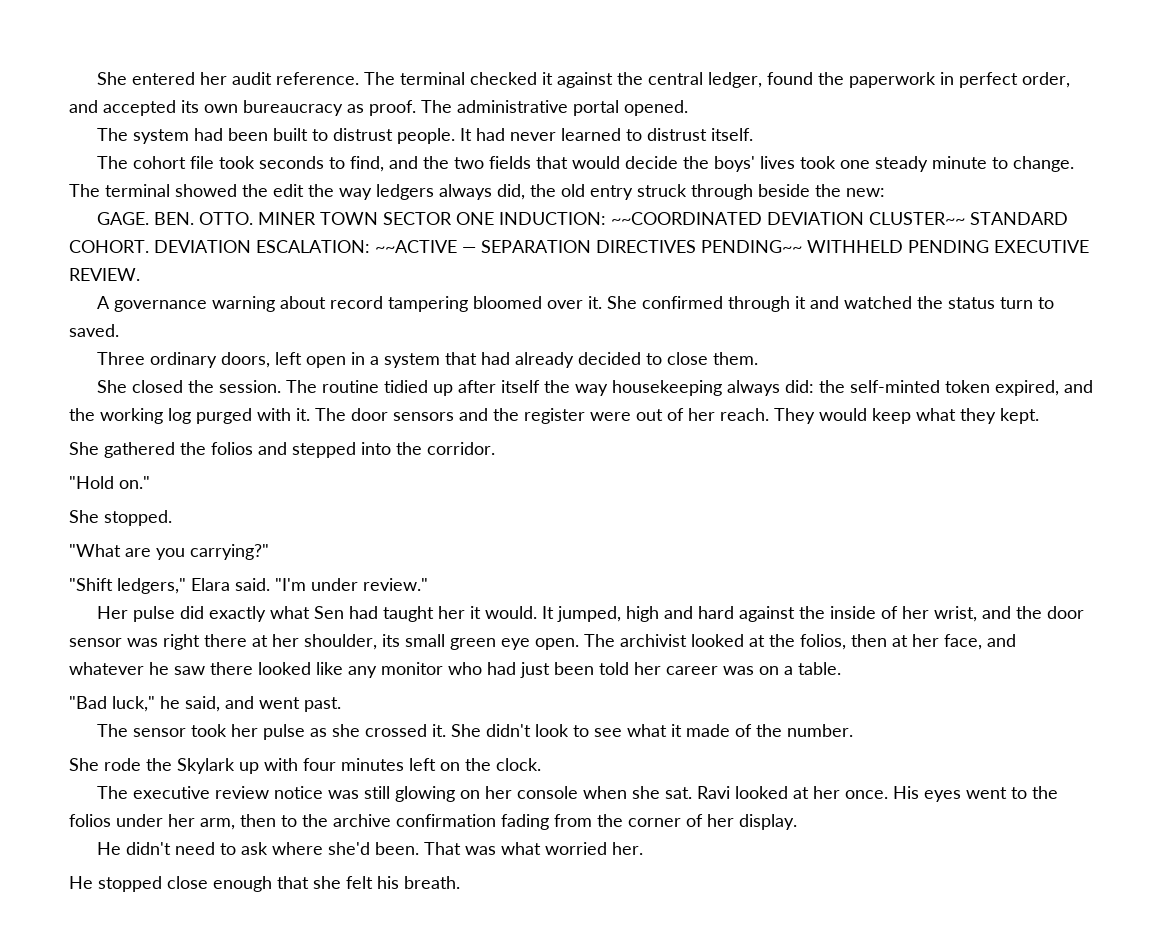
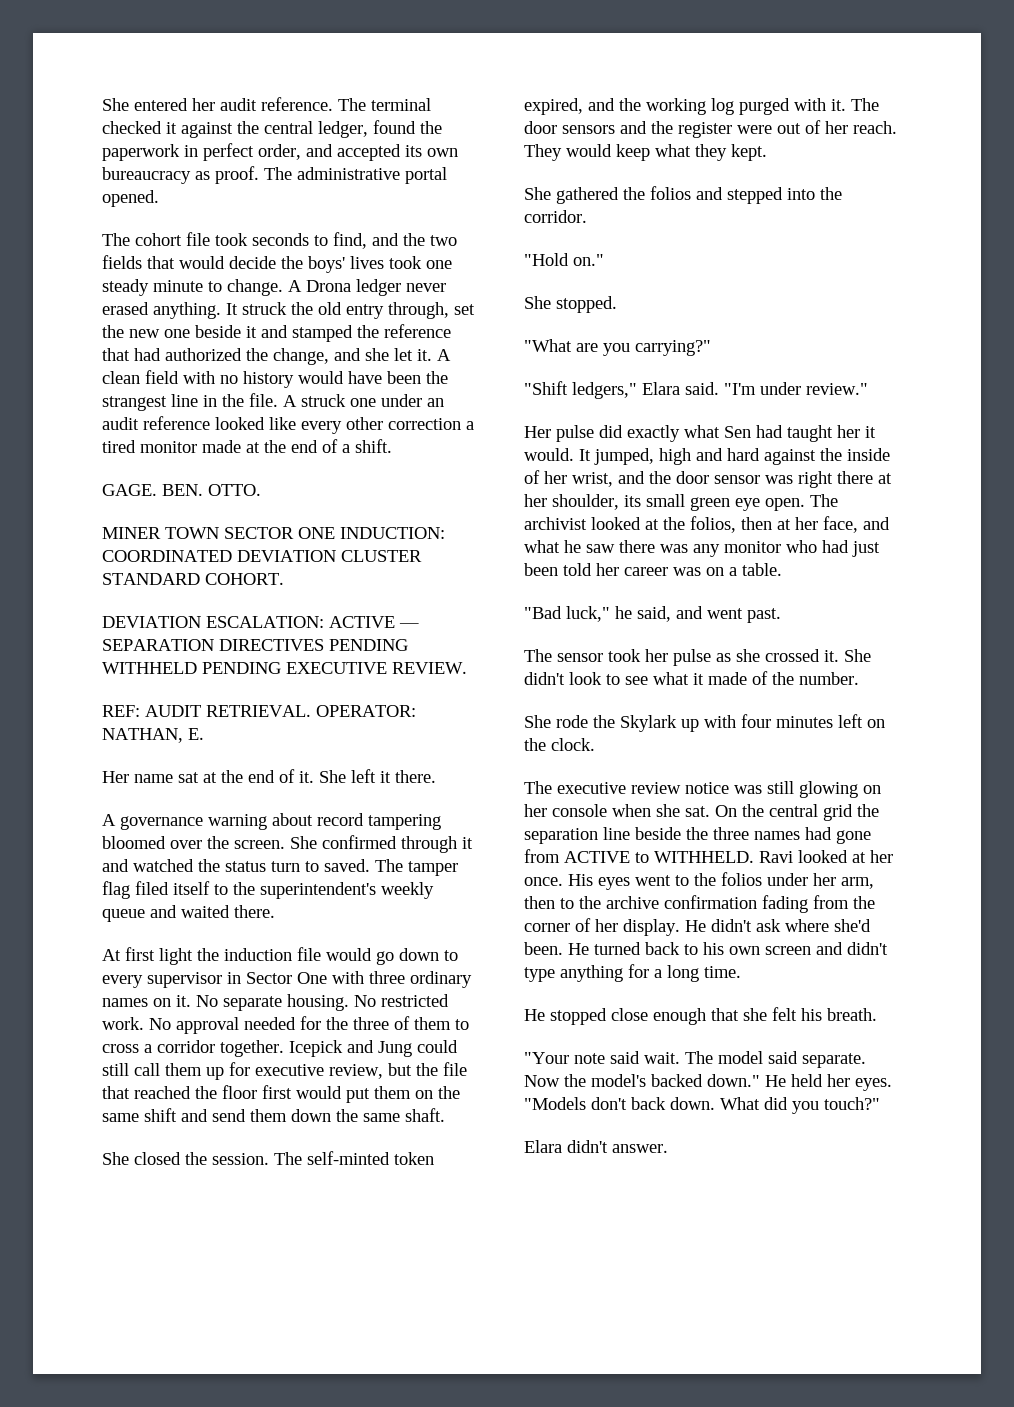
[97,128,754,144] // The system had been built to distrust people. It had never learned to distrust itself. -> (159, 198) none
[69,184,885,200] The terminal showed the edit the way ledgers always did, the old entry struck through beside the new: -> [288,279,446,296] [102,302,475,319] [102,324,451,342] [102,348,451,365] [102,370,448,388] [102,393,444,411] [102,416,474,434] [102,439,392,453] A Drona ledger never erased anything. It struck the old entry through, set the new one beside it and stamped the reference that had authorized the change, and she let it. A clean field with no history would have been the strangest line in the file. A struck one under an audit reference looked like every other correction a tired monitor made at the end of a shift.
(254, 218) none -> (261, 490) //
[611,212,966,225] ~~COORDINATED DEVIATION CLUSTER~~ -> [102,550,422,562] COORDINATED DEVIATION CLUSTER
(149, 246) none -> (284, 579) //
[375,240,457,253] ~~ACTIVE -> [329,616,395,628] ACTIVE
[701,240,802,253] PENDING~~ -> [329,639,408,651] PENDING
(140, 274) none -> [102,705,416,717] [102,728,204,743] [102,769,436,783] // REF: AUDIT RETRIEVAL. OPERATOR: NATHAN, E. // Her name sat at the end of it. She left it there.
[588,296,603,309] it. -> [207,836,285,849] the screen.
[97,352,759,368] // Three ordinary doors, left open in a system that had already decided to close them. -> [375,859,458,876] [102,881,434,899] [102,905,275,922] [102,947,458,965] [102,971,472,988] [102,994,449,1011] [102,1016,469,1034] [102,1040,458,1057] [102,1062,467,1080] [102,1085,460,1103] [102,1108,445,1122] The tamper flag filed itself to the superintendent's weekly queue and waited there. // At first light the induction file would go down to every supervisor in Sector One with three ordinary names on it. No separate housing. No restricted work. No approval needed for the three of them to cross a corridor together. Icepick and Jung could still call them up for executive review, but the file that reached the floor first would put them on the same shift and send them down the same shaft.
[322,380,846,396] routine tidied up after itself the way housekeeping always did: the -> (302, 1158) none
[69,662,144,675] whatever -> [524,540,560,553] what
[258,662,343,675] looked like -> [660,544,688,553] was
(693, 793) none -> [715,804,879,821] [524,827,871,844] [524,849,754,863] On the central grid the separation line beside the three names had gone from ACTIVE to WITHHELD.
(797, 822) // -> (680, 927) none
[175,842,237,855] need to -> (752, 925) none
[424,842,644,855] That was what worried her. -> [568,942,888,955] [524,964,741,982] He turned back to his own screen and didn't type anything for a long time.
(460, 882) none -> [524,1051,866,1068] [524,1074,892,1091] [524,1097,880,1114] [524,1140,668,1153] // "Your note said wait. The model said separate. Now the model's backed down." He held her eyes. "Models don't back down. What did you touch?" // Elara didn't answer.

